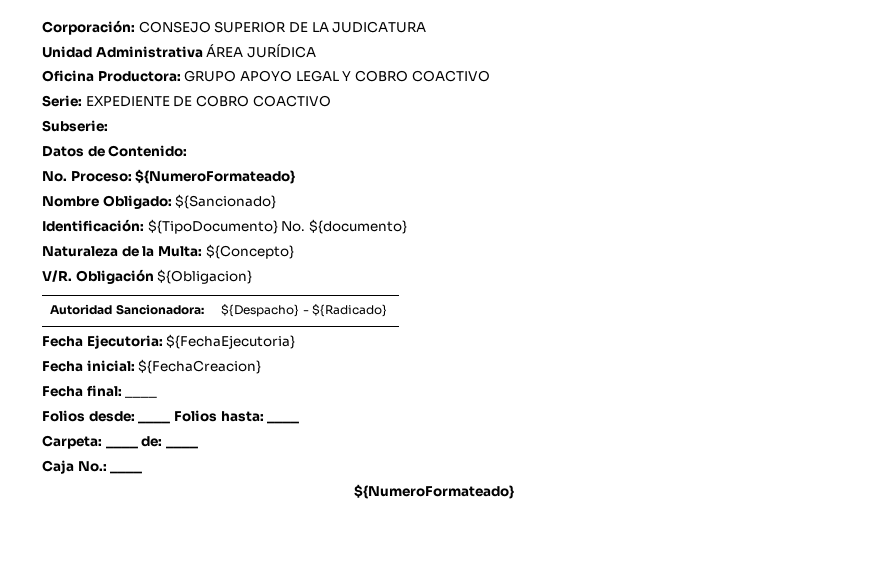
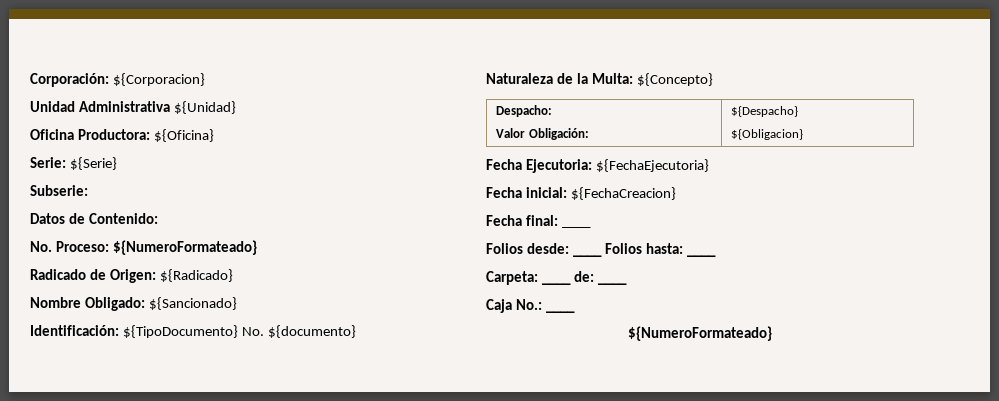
[138,21,427,33] CONSEJO SUPERIOR DE LA JUDICATURA -> [112,73,205,86] ${Corporacion}
[206,44,316,58] ÁREA JURÍDICA -> [173,101,236,114] ${Unidad}
[184,70,490,82] [42,95,331,107] GRUPO APOYO LEGAL Y COBRO COACTIVO // Serie: EXPEDIENTE DE COBRO COACTIVO -> [153,129,214,142] [30,157,117,170] ${Oficina} // Serie: ${Serie}
(296, 176) none -> [30,269,233,283] // Radicado de Origen: ${Radicado}
[42,269,253,284] [50,304,204,315] // V/R. Obligación ${Obligacion} // Autoridad Sancionadora: -> [496,105,553,117] [496,128,589,140] // Despacho: // Valor Obligación:
[302,304,387,317] - ${Radicado} -> [731,129,804,140] // ${Obligacion}

